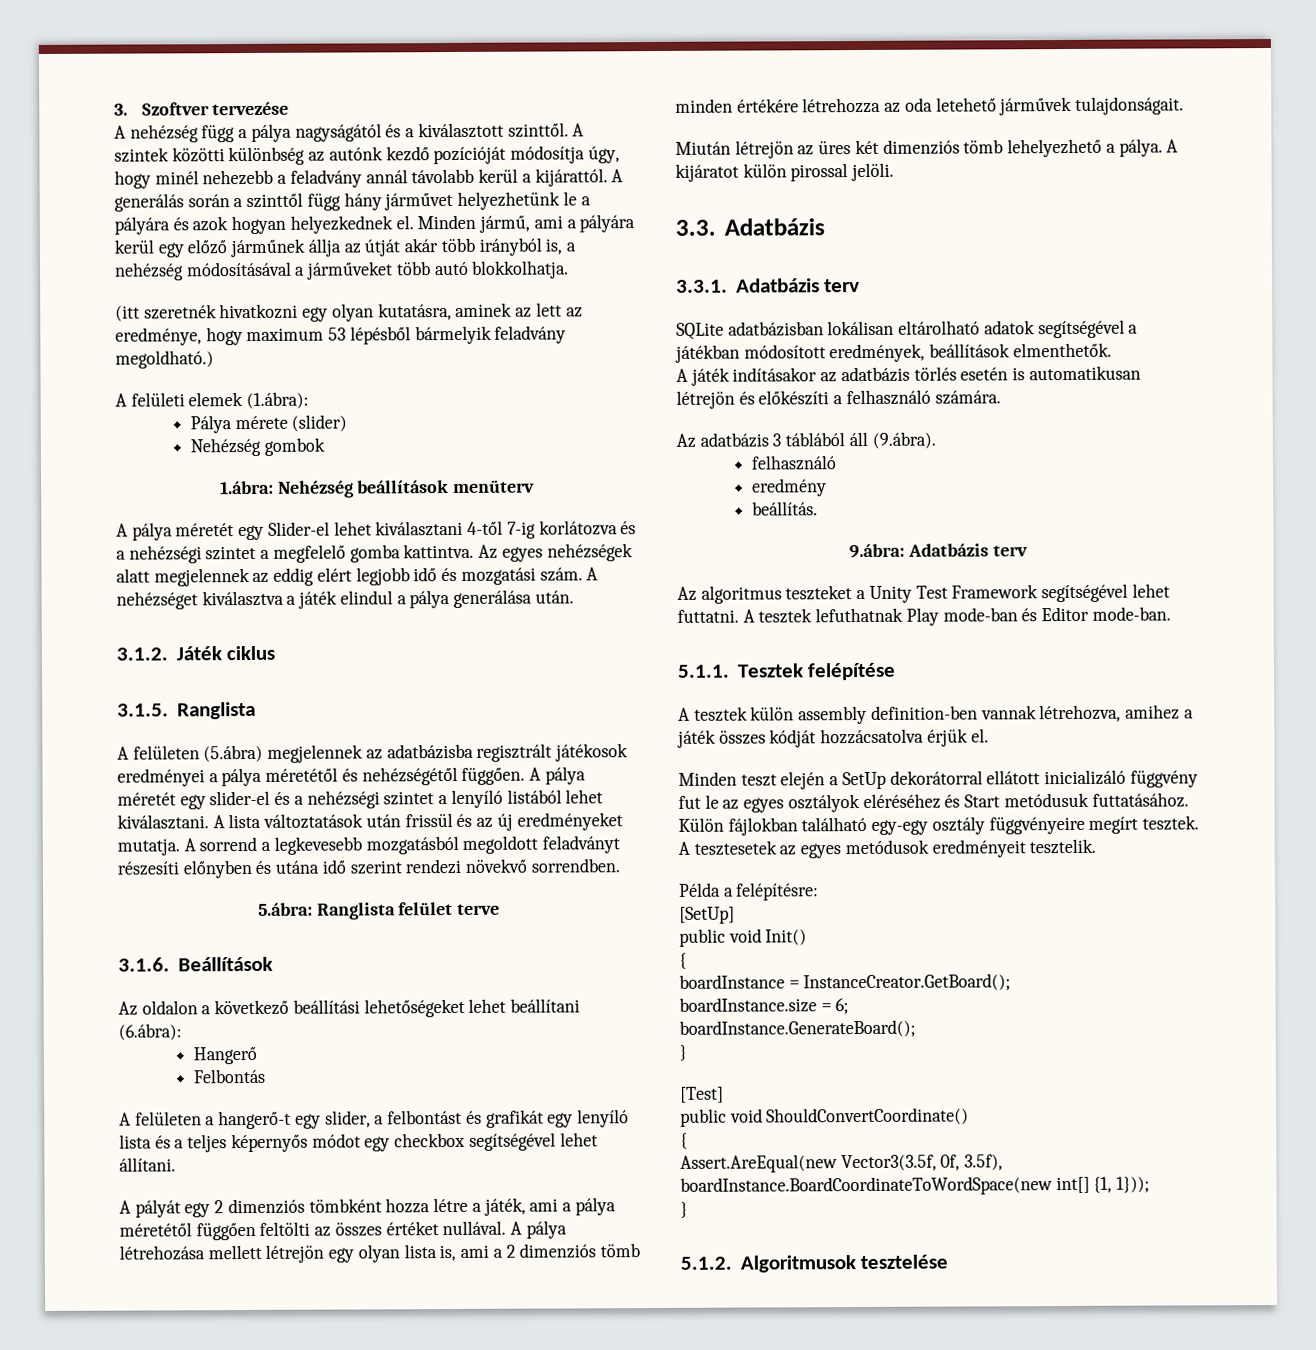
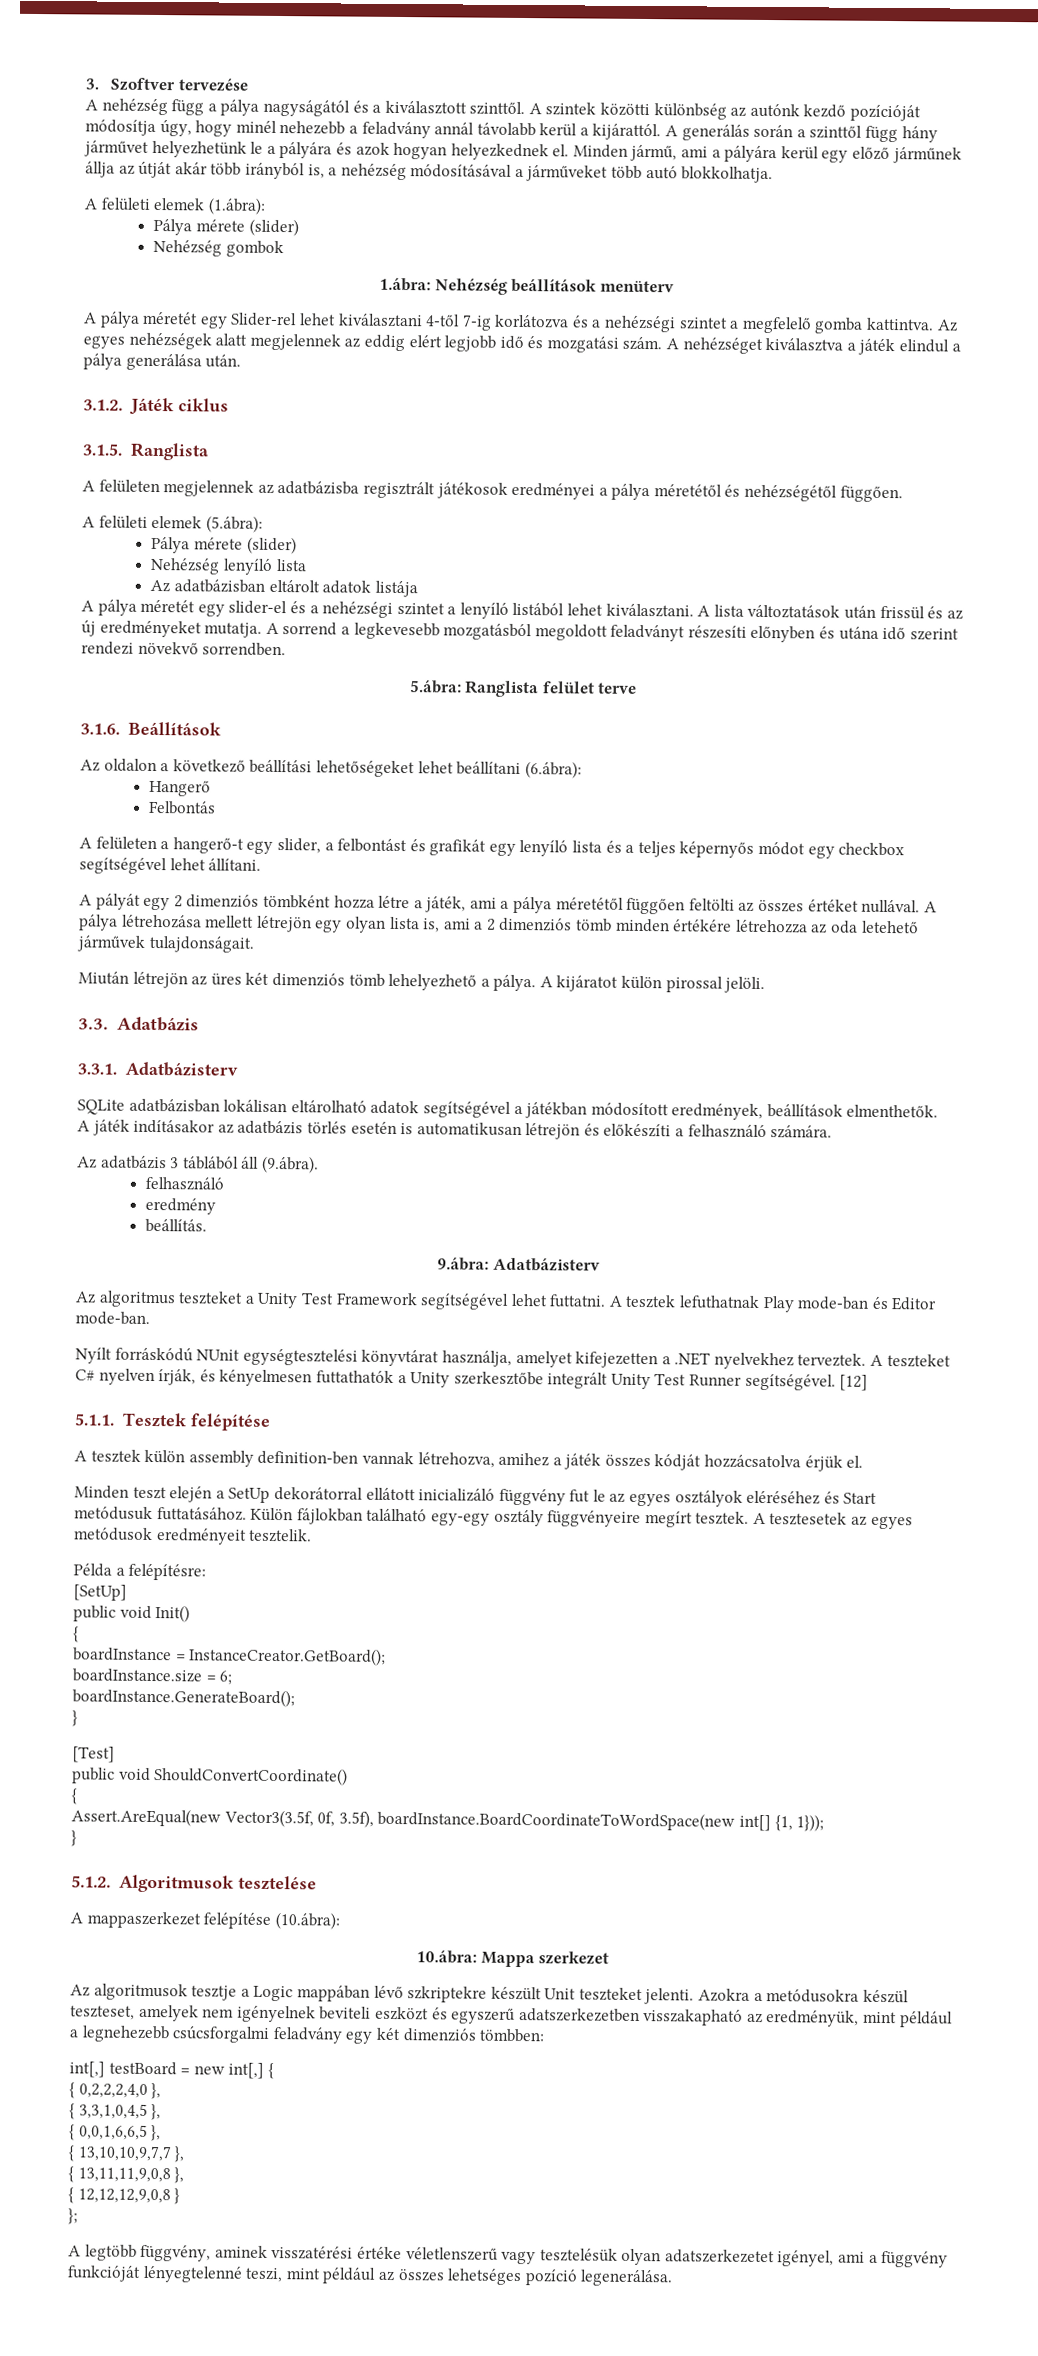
[115,302,583,322] [115,325,567,346] [115,350,214,369] // (itt szeretnék hivatkozni egy olyan kutatásra, aminek az lett az eredménye, hogy maximum 53 lépésből bármelyik feladvány megoldható.) -> (774, 175) none
[267,521,330,536] Slider-el -> [230,312,298,327] Slider-rel
[203,744,264,763] (5.ábra) -> (160, 486) none
(526, 776) none -> [82,515,263,533] [151,536,297,555] [150,557,307,575] [150,579,418,598] // A felületi elemek (5.ábra): // Pálya mérete (slider) // Nehézség lenyíló lista // Az adatbázisban eltárolt adatok listája //
[735,278,861,293] Adatbázis terv -> [124,1061,238,1077] Adatbázisterv
[908,543,1028,557] Adatbázis terv -> [492,1257,600,1272] Adatbázisterv
(1171, 613) none -> [75,1346,951,1370] [75,1368,869,1391] // Nyílt forráskódú NUnit egységtesztelési könyvtárat használja, amelyet kifejezetten a .NET nyelvekhez terveztek. A teszteket C# nyelven írják, és kényelmesen futtathatók a Unity szerkesztőbe integrált Unity Test Runner segítségével. [12]
(949, 1262) none -> [70,1911,340,1930] [415,1950,610,1968] [70,1983,909,2005] [70,2004,953,2028] [69,2025,546,2044] [69,2061,274,2080] [69,2082,162,2100] [69,2103,162,2121] [69,2124,162,2142] [68,2145,186,2163] [68,2166,185,2184] [68,2187,181,2205] [68,2208,78,2225] [68,2244,949,2268] [67,2265,674,2287] // A mappaszerkezet felépítése (10.ábra): // 10.ábra: Mappa szerkezet // Az algoritmusok tesztje a Logic mappában lévő szkriptekre készült Unit teszteket jelenti. Azokra a metódusokra készül teszteset, amelyek nem igényelnek beviteli eszközt és egyszerű adatszerkezetben visszakapható az eredményük, mint például a legnehezebb csúcsforgalmi feladvány egy két dimenziós tömbben: // int[,] testBoard = new int[,] { // { 0,2,2,2,4,0 }, // { 3,3,1,0,4,5 }, // { 0,0,1,6,6,5 }, // { 13,10,10,9,7,7 }, // { 13,11,11,9,0,8 }, // { 12,12,12,9,0,8 } // }; // A legtöbb függvény, aminek visszatérési értéke véletlenszerű vagy tesztelésük olyan adatszerkezetet igényel, ami a függvény funkcióját lényegtelenné teszi, mint például az összes lehetséges pozíció legenerálása.

